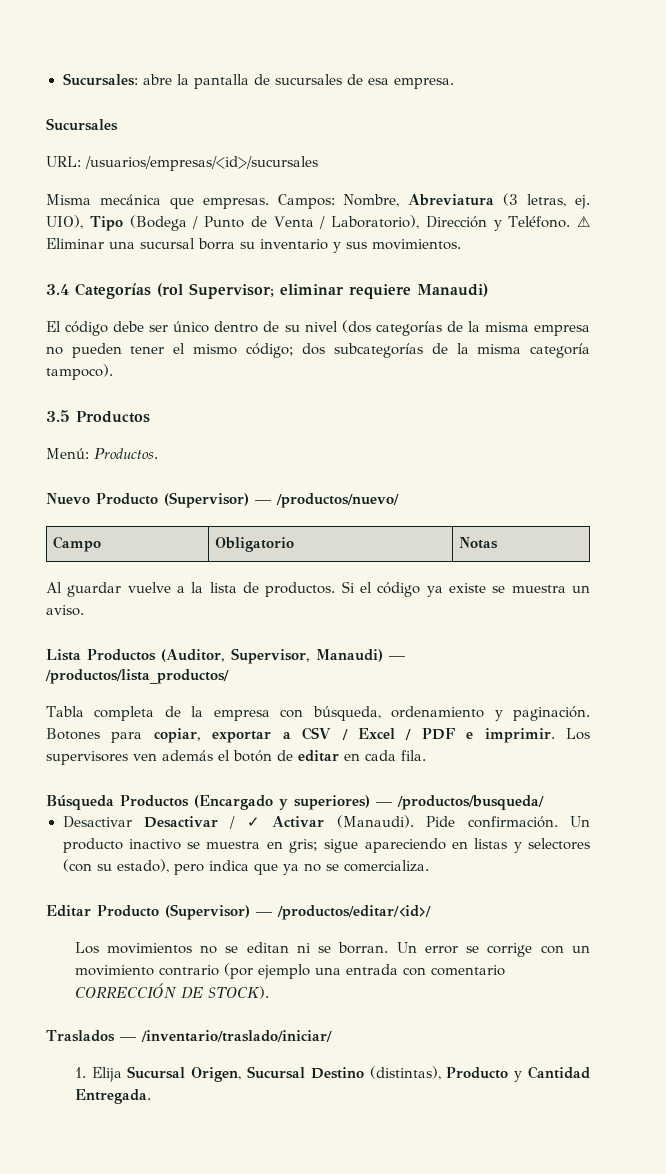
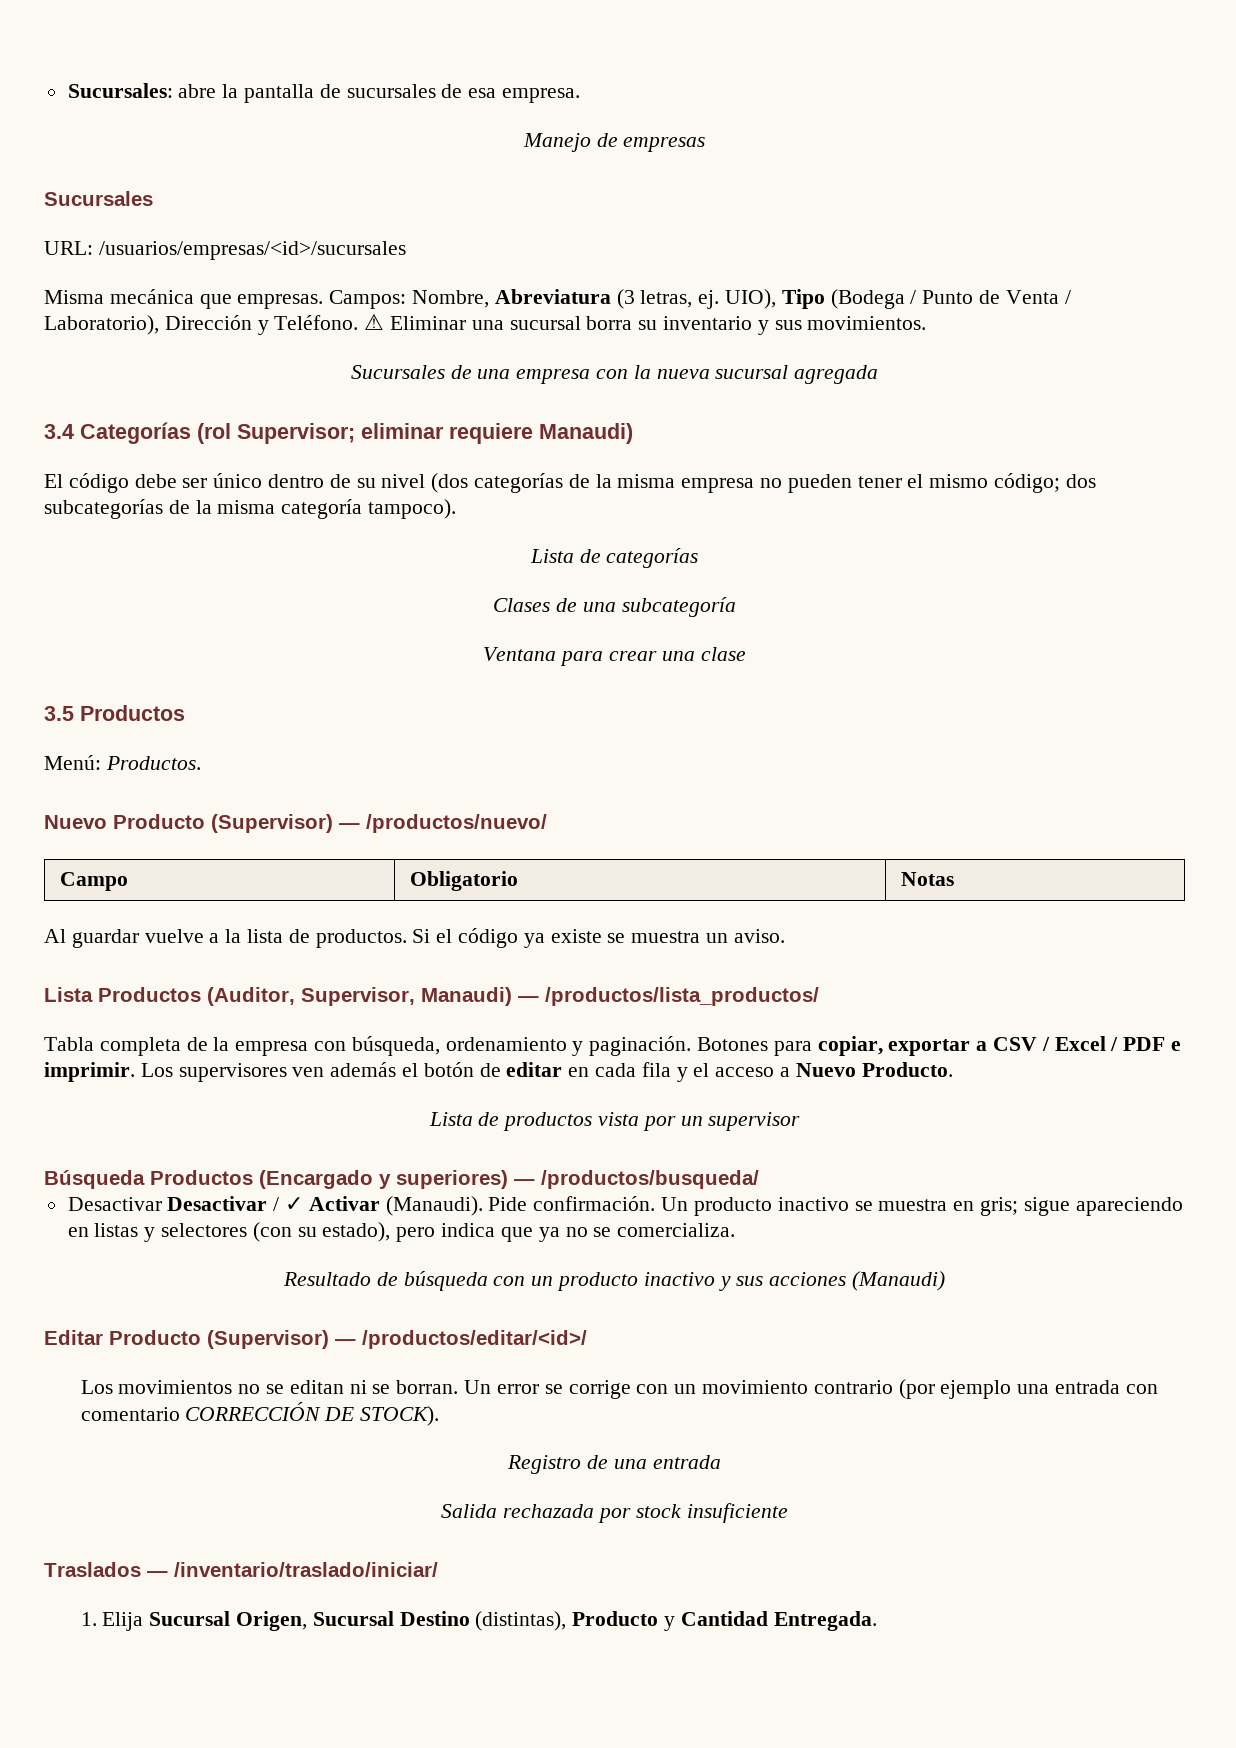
(454, 83) none -> [522,133,706,152] // Manejo de empresas
(461, 244) none -> [350,365,879,384] // Sucursales de una empresa con la nueva sucursal agregada
(113, 372) none -> [529,548,699,568] [493,597,736,617] [483,647,746,666] // Lista de categorías // Clases de una subcategoría // Ventana para crear una clase
[401,750,426,761] fila. -> [641,1062,953,1082] [428,1112,801,1131] fila y el acceso a Nuevo Producto. // Lista de productos vista por un supervisor
(429, 866) none -> [282,1271,946,1291] // Resultado de búsqueda con un producto inactivo y sus acciones (Manaudi)
(269, 992) none -> [507,1455,721,1474] [441,1503,788,1523] // Registro de una entrada // Salida rechazada por stock insuficiente

